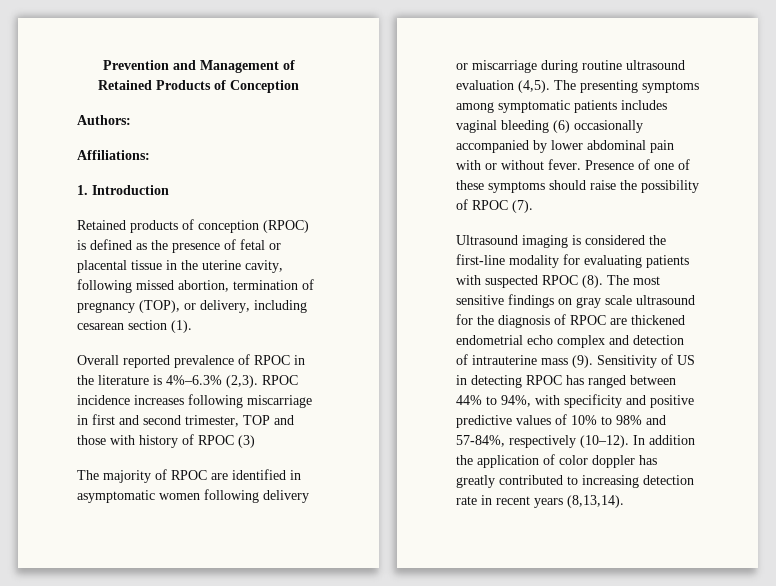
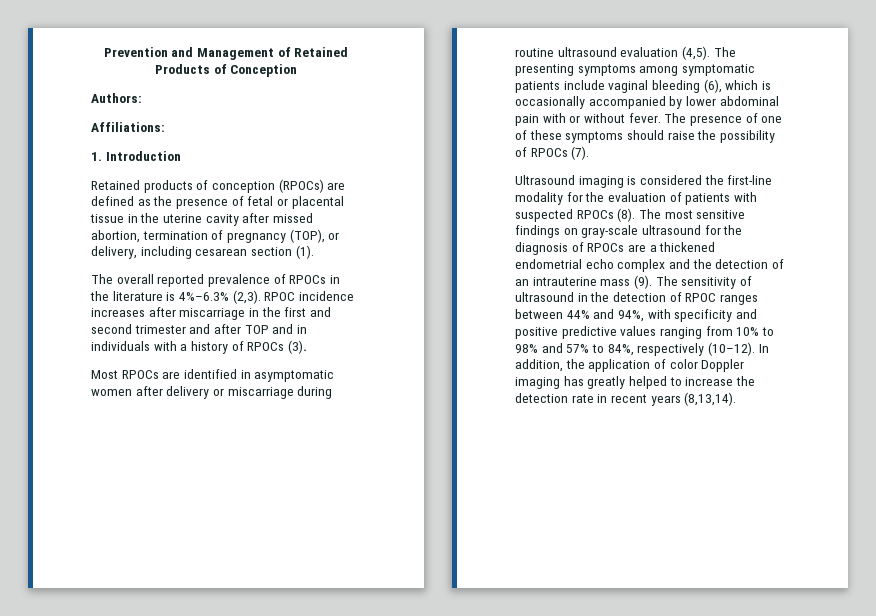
[263,220,309,233] [77,240,86,250] (RPOC) is -> [278,179,346,193] (RPOCs) are
[245,260,283,273] [77,279,132,293] cavity, following -> [205,213,270,226] cavity after
[77,355,119,365] Overall -> [91,274,154,284] The overall
[254,355,290,365] RPOC -> [289,275,327,284] RPOCs
[188,394,243,408] following -> [148,307,176,317] after
(88, 420) none -> [261,307,281,317] the
[185,415,294,427] [77,434,255,448] [77,469,207,483] trimester, TOP and those with history of RPOC (3) // The majority of RPOC -> [134,324,307,334] [91,340,307,354] [91,370,159,379] trimester and after TOP and in individuals with a history of RPOCs (3). // Most RPOCs
[204,489,259,503] following -> [135,386,163,396] after
[621,100,667,110] includes -> [563,80,605,90] include
[553,120,570,133] (6) -> [703,79,771,93] (6), which is
[585,160,634,170] Presence -> [664,113,742,126] The presence
[472,200,508,210] RPOC -> [530,148,568,157] RPOCs
[584,255,642,268] evaluating -> [585,192,682,202] the evaluation of
[542,275,578,285] RPOC -> [576,210,614,219] RPOCs
[576,295,632,308] gray scale -> [581,225,639,238] gray-scale
[570,315,627,325] RPOC are -> [587,243,657,252] RPOCs are a
[633,335,684,345] [456,354,468,365] detection of -> [692,259,784,269] [515,279,529,286] the detection of an
[597,354,695,368] [456,375,626,388] Sensitivity of US in detecting RPOC has ranged -> [655,276,752,289] [515,292,758,305] The sensitivity of ultrasound in the detection of RPOC ranges
[486,396,497,405] to -> [593,309,615,319] and
[555,414,567,425] of -> [659,326,733,339] ranging from
[456,435,505,447] 57-84%, -> [566,344,634,356] 57% to 84%,
[649,435,695,445] addition -> [515,359,563,372] addition,
[592,455,657,468] [456,475,639,488] doppler has greatly contributed to increasing -> [701,359,745,372] [515,376,755,389] Doppler imaging has greatly helped to increase the

